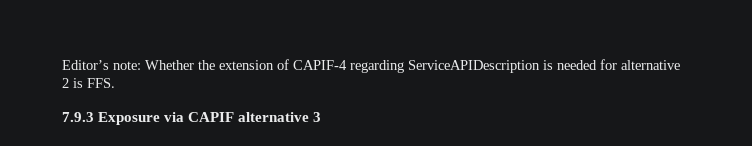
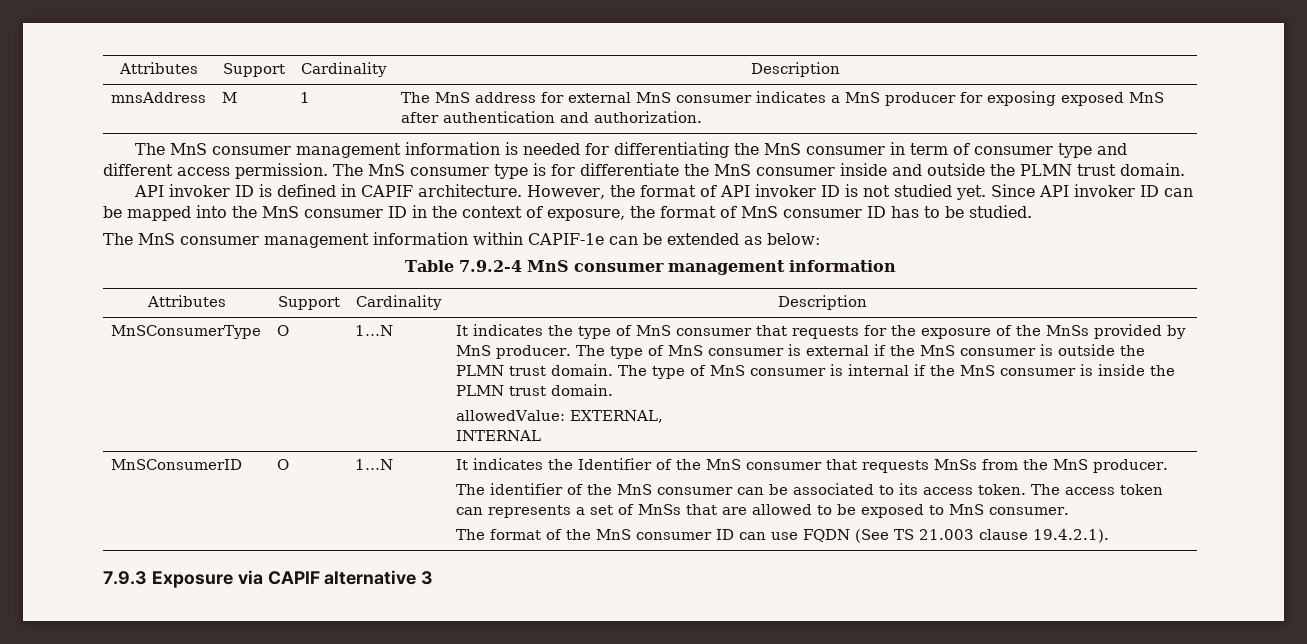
[62,59,680,73] [62,78,115,88] Editor’s note: Whether the extension of CAPIF-4 regarding ServiceAPIDescription is needed for alternative 2 is FFS. -> [119,62,198,74] [222,63,285,77] [300,62,387,77] [750,62,840,77] [110,92,206,103] [221,92,237,103] [299,92,310,103] [400,91,1164,106] [400,111,702,123] [134,142,1127,158] [103,163,1185,179] [133,184,1193,200] [103,205,1032,221] [103,232,820,248] [404,260,896,275] [146,295,226,307] [277,296,340,310] [355,295,442,310] [778,295,867,310] [110,325,261,339] [276,325,289,336] [354,325,393,336] [455,324,1186,339] [455,344,1145,359] [455,364,1175,379] [455,384,613,396] [455,410,663,423] [455,430,541,441] [110,459,242,470] [276,459,289,470] [354,459,393,470] [455,458,1168,473] [455,483,1163,495] [455,504,1069,518] [455,529,1109,543] Attributes | Support | Cardinality | Description // mnsAddress | M | 1 | The MnS address for external MnS consumer indicates a MnS producer for exposing exposed MnS after authentication and authorization. // The MnS consumer management information is needed for differentiating the MnS consumer in term of consumer type and different access permission. The MnS consumer type is for differentiate the MnS consumer inside and outside the PLMN trust domain. // API invoker ID is defined in CAPIF architecture. However, the format of API invoker ID is not studied yet. Since API invoker ID can be mapped into the MnS consumer ID in the context of exposure, the format of MnS consumer ID has to be studied. // The MnS consumer management information within CAPIF-1e can be extended as below: // Table 7.9.2-4 MnS consumer management information // Attributes | Support | Cardinality | Description // MnSConsumerType | O | 1…N | It indicates the type of MnS consumer that requests for the exposure of the MnSs provided by MnS producer. The type of MnS consumer is external if the MnS consumer is outside the PLMN trust domain. The type of MnS consumer is internal if the MnS consumer is inside the PLMN trust domain. // allowedValue: EXTERNAL, // INTERNAL // MnSConsumerID | O | 1…N | It indicates the Identifier of the MnS consumer that requests MnSs from the MnS producer. // The identifier of the MnS consumer can be associated to its access token. The access token can represents a set of MnSs that are allowed to be exposed to MnS consumer. // The format of the MnS consumer ID can use FQDN (See TS 21.003 clause 19.4.2.1).

